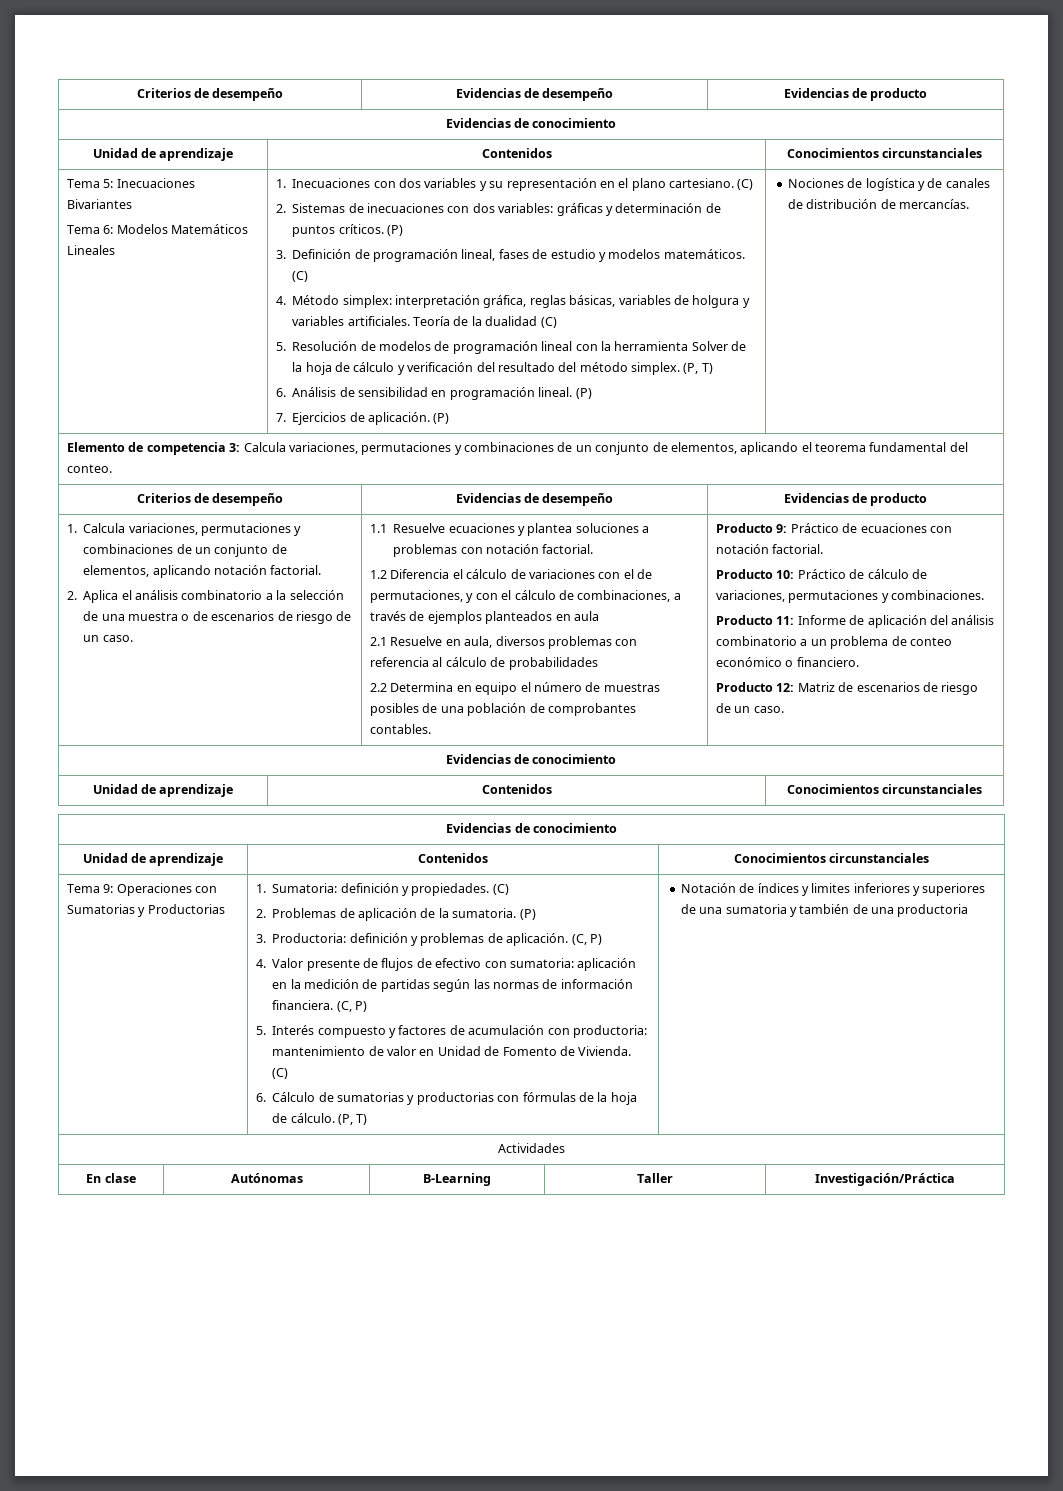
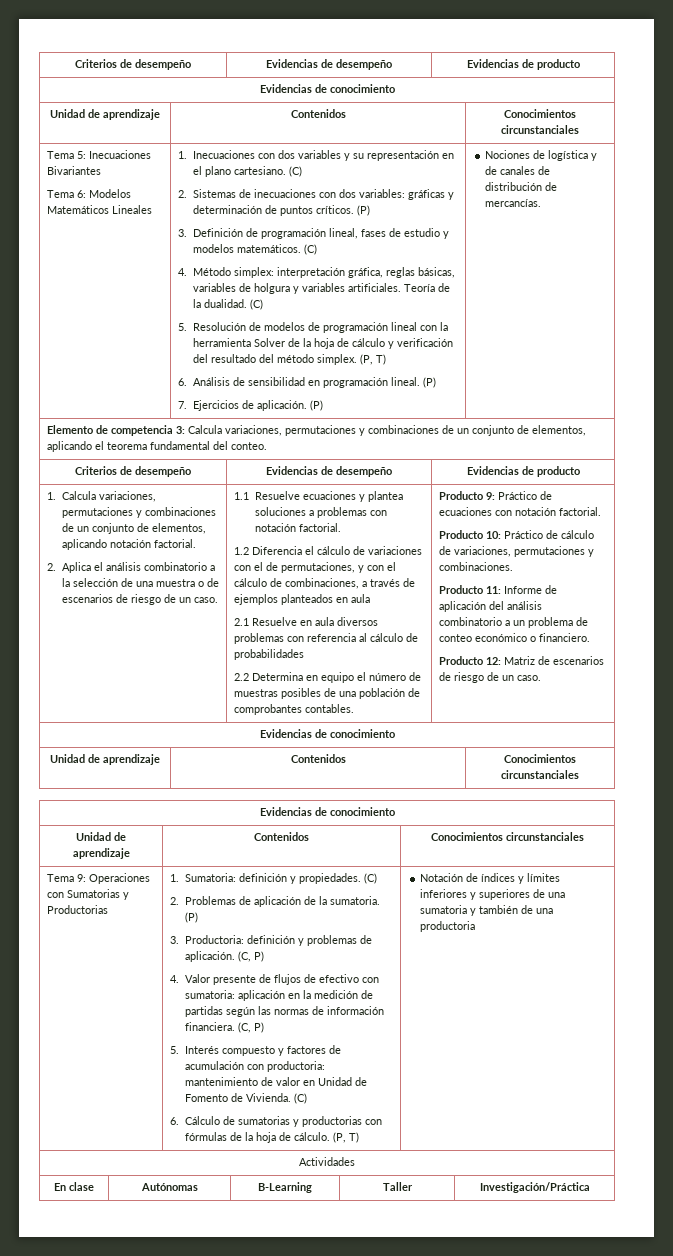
[485,316,538,326] dualidad -> [203,299,247,308] dualidad.
[464,636,493,648] aula, -> [315,617,335,626] aula
[811,883,851,893] limites -> [527,873,561,882] límites

